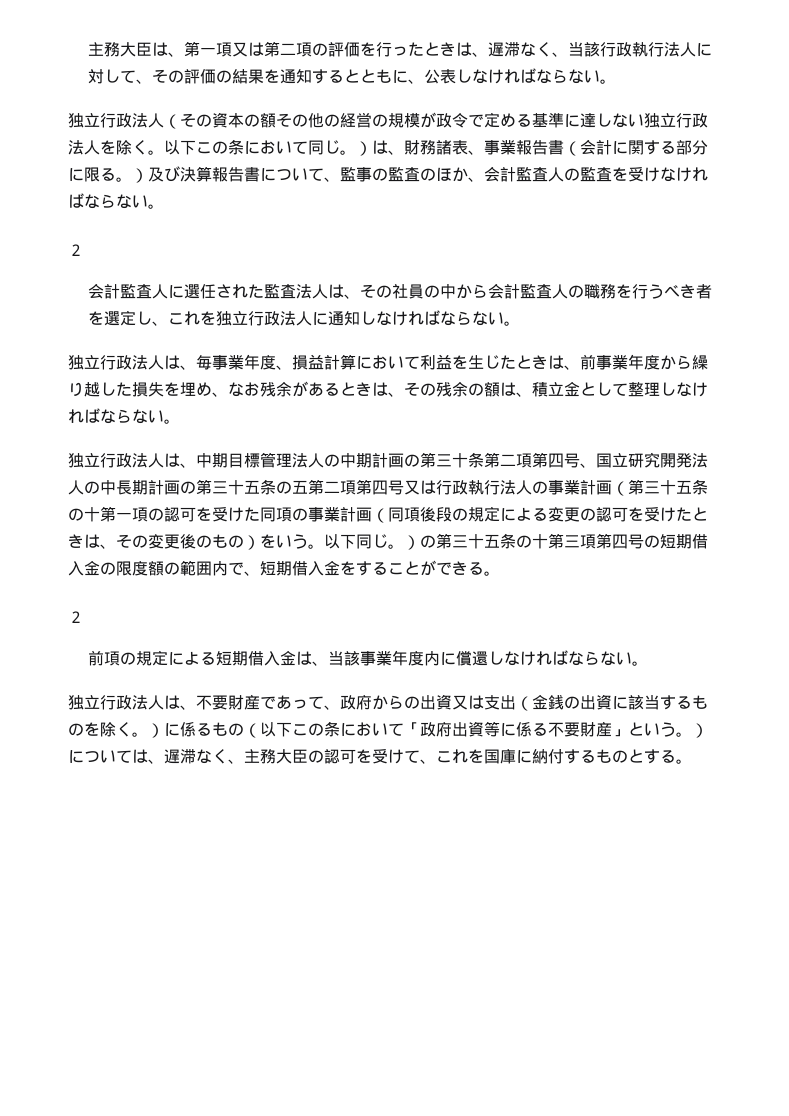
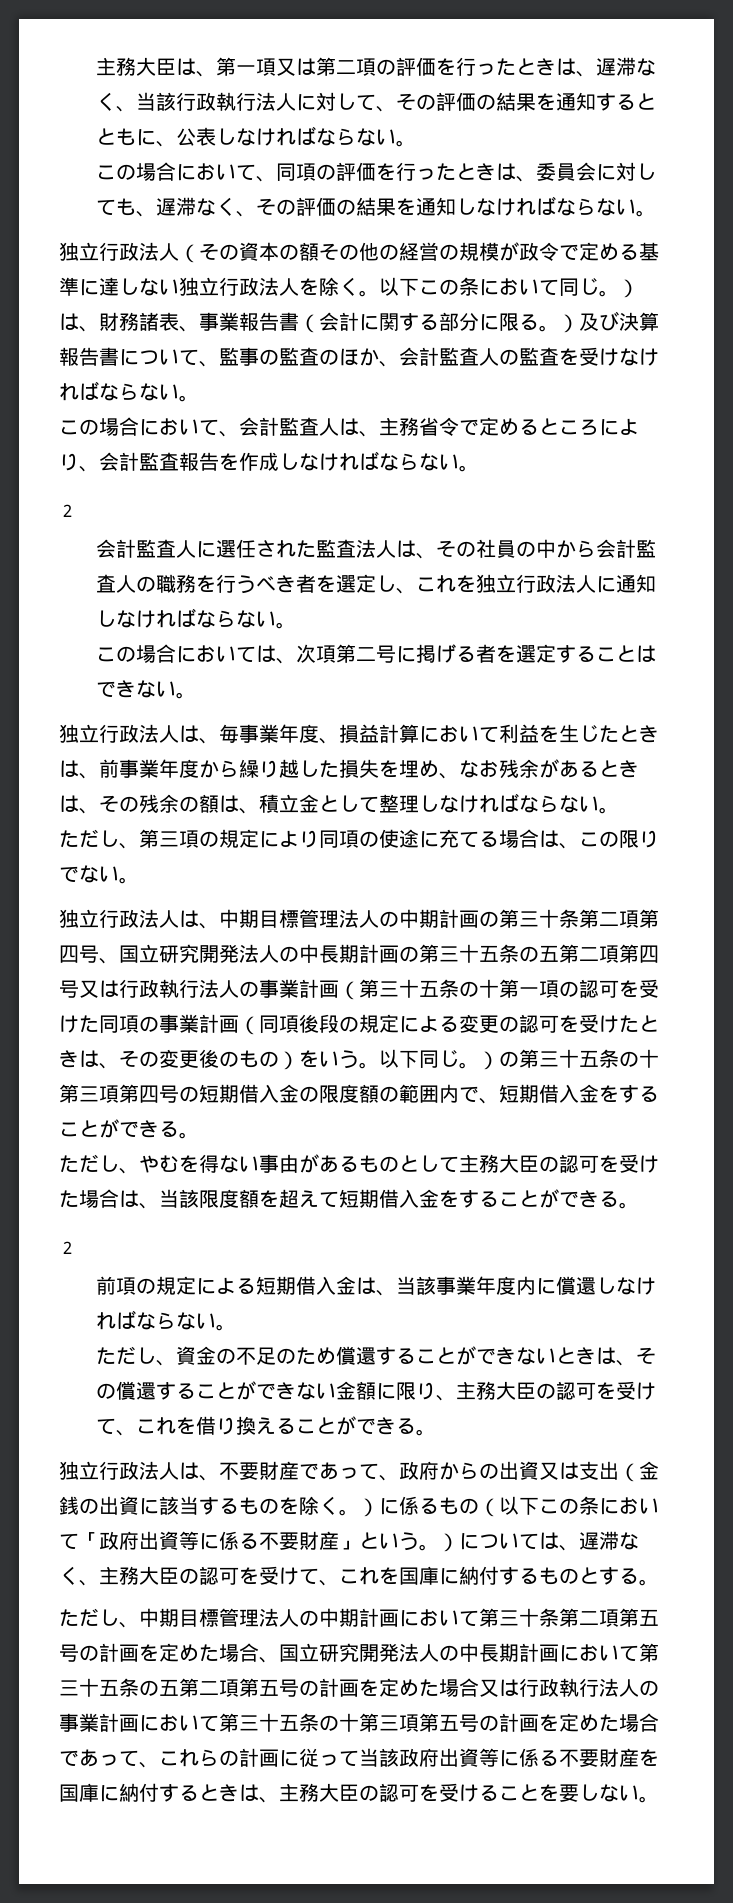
(616, 81) none -> [96,162,657,182] [96,196,657,217] // この場合において、同項の評価を行ったときは、委員会に対しても、遅滞なく、その評価の結果を通知しなければならない。
(164, 206) none -> [59,417,639,437] [59,451,479,472] // この場合において、会計監査人は、主務省令で定めるところにより、会計監査報告を作成しなければならない。
(520, 323) none -> [96,644,657,664] [96,680,197,699] // この場合においては、次項第二号に掲げる者を選定することはできない。
(180, 421) none -> [59,829,659,849] [59,865,139,884] // ただし、第三項の規定により同項の使途に充てる場合は、この限りでない。
(500, 573) none -> [59,1154,659,1174] [59,1189,639,1209] // ただし、やむを得ない事由があるものとして主務大臣の認可を受けた場合は、当該限度額を超えて短期借入金をすることができる。
(648, 663) none -> [96,1346,657,1366] [96,1381,657,1401] [96,1416,437,1436] // ただし、資金の不足のため償還することができないときは、その償還することができない金額に限り、主務大臣の認可を受けて、これを借り換えることができる。
(692, 761) none -> [59,1608,659,1628] [59,1643,659,1663] [59,1678,659,1697] [59,1713,659,1732] [59,1748,659,1768] [59,1783,659,1803] // ただし、中期目標管理法人の中期計画において第三十条第二項第五号の計画を定めた場合、国立研究開発法人の中長期計画において第三十五条の五第二項第五号の計画を定めた場合又は行政執行法人の事業計画において第三十五条の十第三項第五号の計画を定めた場合であって、これらの計画に従って当該政府出資等に係る不要財産を国庫に納付するときは、主務大臣の認可を受けることを要しない。

